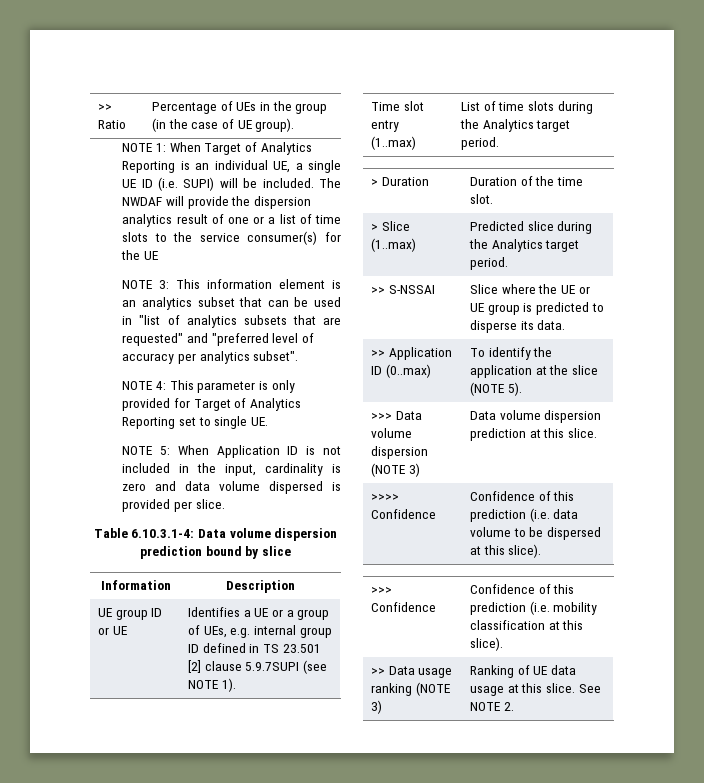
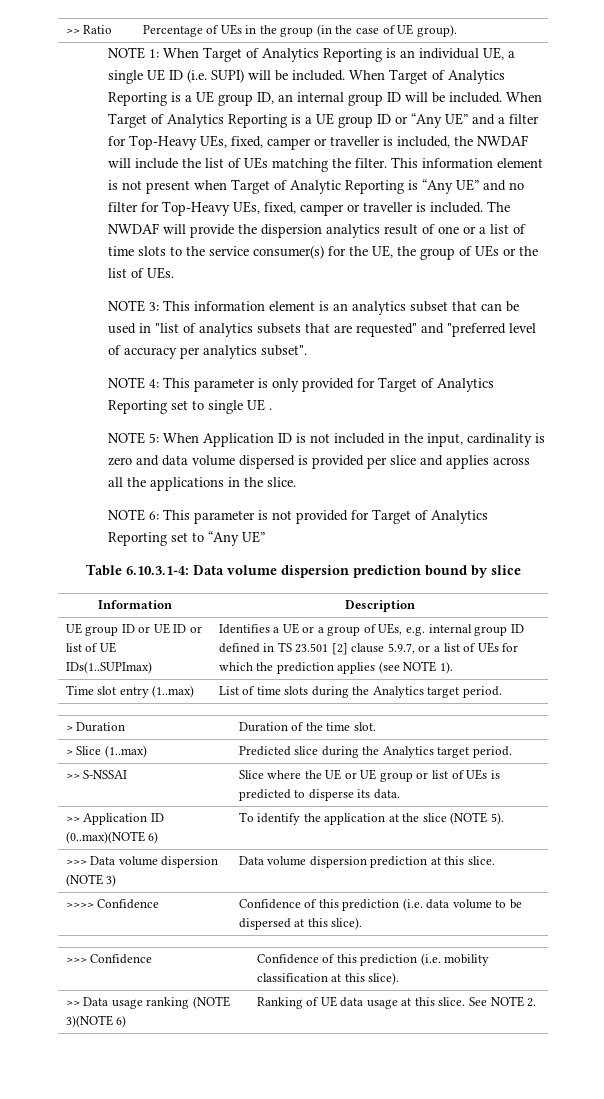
(314, 183) none -> [349,69,506,84] [108,91,543,106] [108,113,540,128] [108,135,529,150] [108,157,544,172] [108,179,525,194] [108,201,484,216] When Target of Analytics Reporting is a UE group ID, an internal group ID will be included. When Target of Analytics Reporting is a UE group ID or “Any UE” and a filter for Top-Heavy UEs, fixed, camper or traveller is included, the NWDAF will include the list of UEs matching the filter. This information element is not present when Target of Analytic Reporting is “Any UE” and no filter for Top-Heavy UEs, fixed, camper or traveller is included.
[143,251,158,260] UE -> [372,245,539,260] [108,267,175,279] UE, the group of UEs or the list of UEs.
[250,417,268,426] UE. -> [247,399,273,411] UE .
[195,499,225,509] slice. -> [390,455,531,469] [108,477,297,491] [108,509,489,524] [108,531,266,546] slice and applies across all the applications in the slice. // NOTE 6: This parameter is not provided for Target of Analytics Reporting set to “Any UE”
(127, 630) none -> [173,624,202,633] [65,642,116,653] [65,661,152,674] ID or list of UE IDs(1..SUPImax)
[245,662,300,671] 5.9.7SUPI -> [387,642,519,654] [218,662,376,674] 5.9.7, or a list of UEs for which the prediction applies
(520, 309) none -> [416,769,488,780] or list of UEs
[385,364,431,378] (0..max) -> [65,831,159,844] (0..max)(NOTE 6)
[371,700,383,714] 3) -> [65,1015,127,1028] 3)(NOTE 6)

